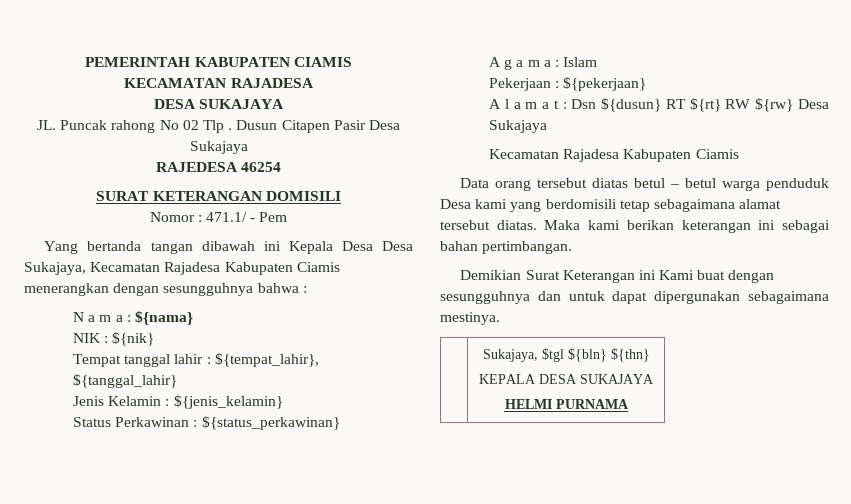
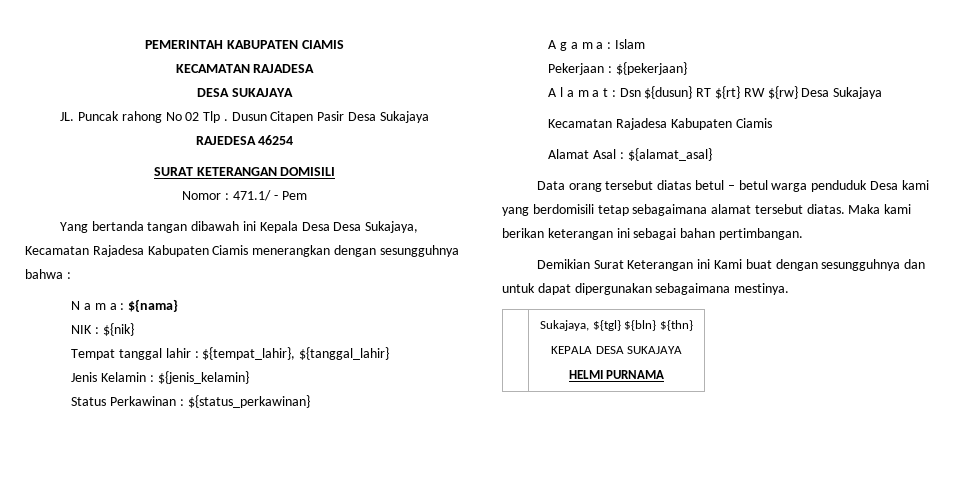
(739, 154) none -> [548,148,712,161] // Alamat Asal : ${alamat_asal}
[541,348,564,362] $tgl -> [592,320,621,331] ${tgl}

